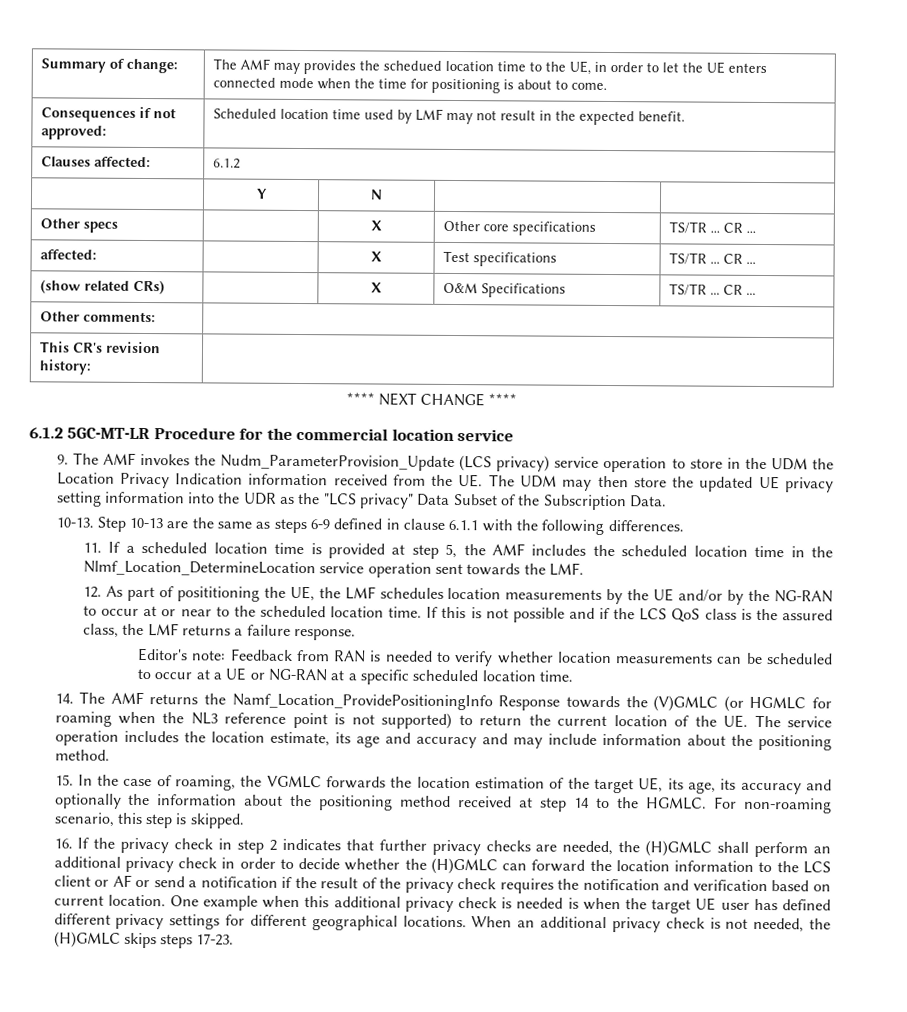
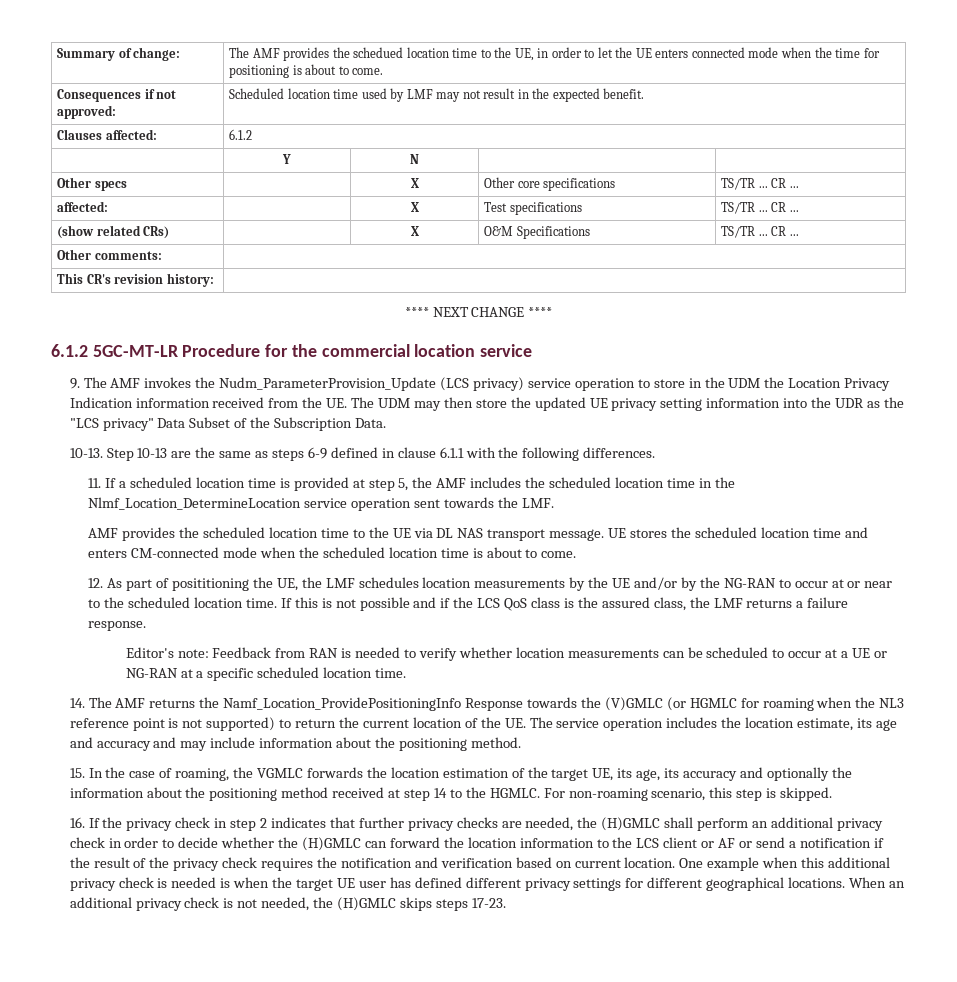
[272,62,300,74] may -> (280, 53) none
(584, 569) none -> [88,527,868,541] [88,547,577,558] // AMF provides the scheduled location time to the UE via DL NAS transport message. UE stores the scheduled location time and enters CM-connected mode when the scheduled location time is about to come.

